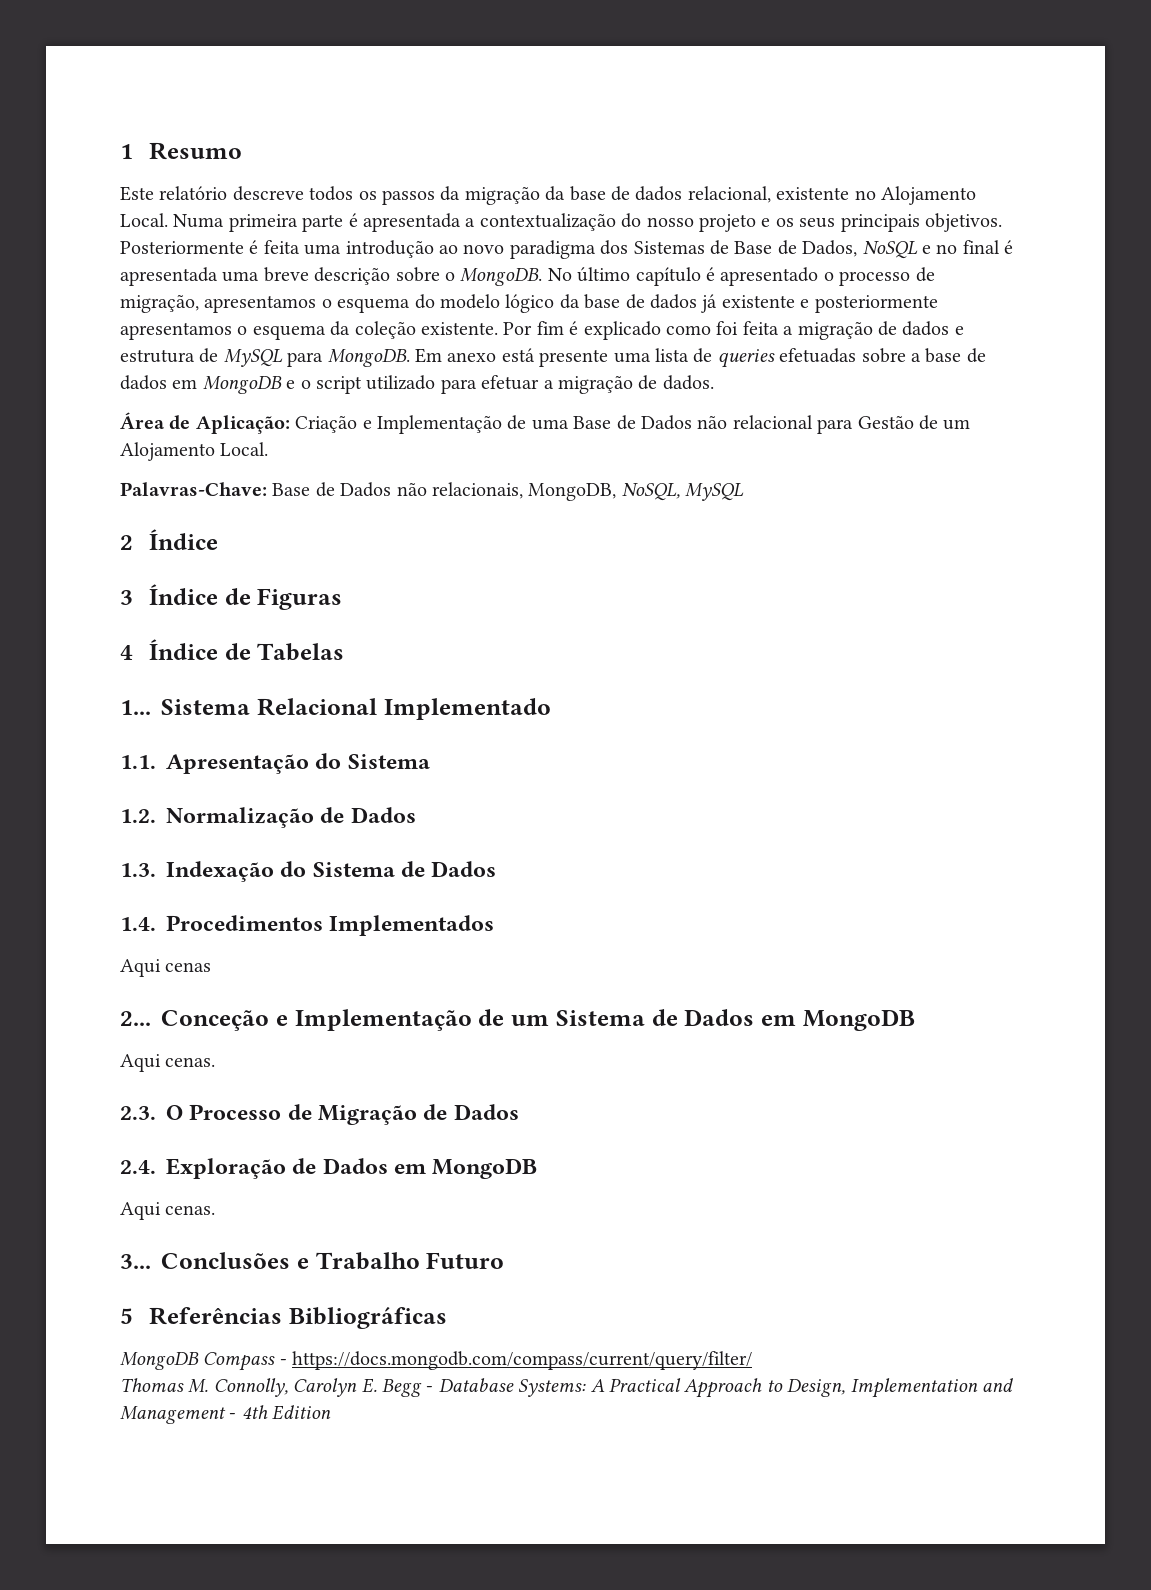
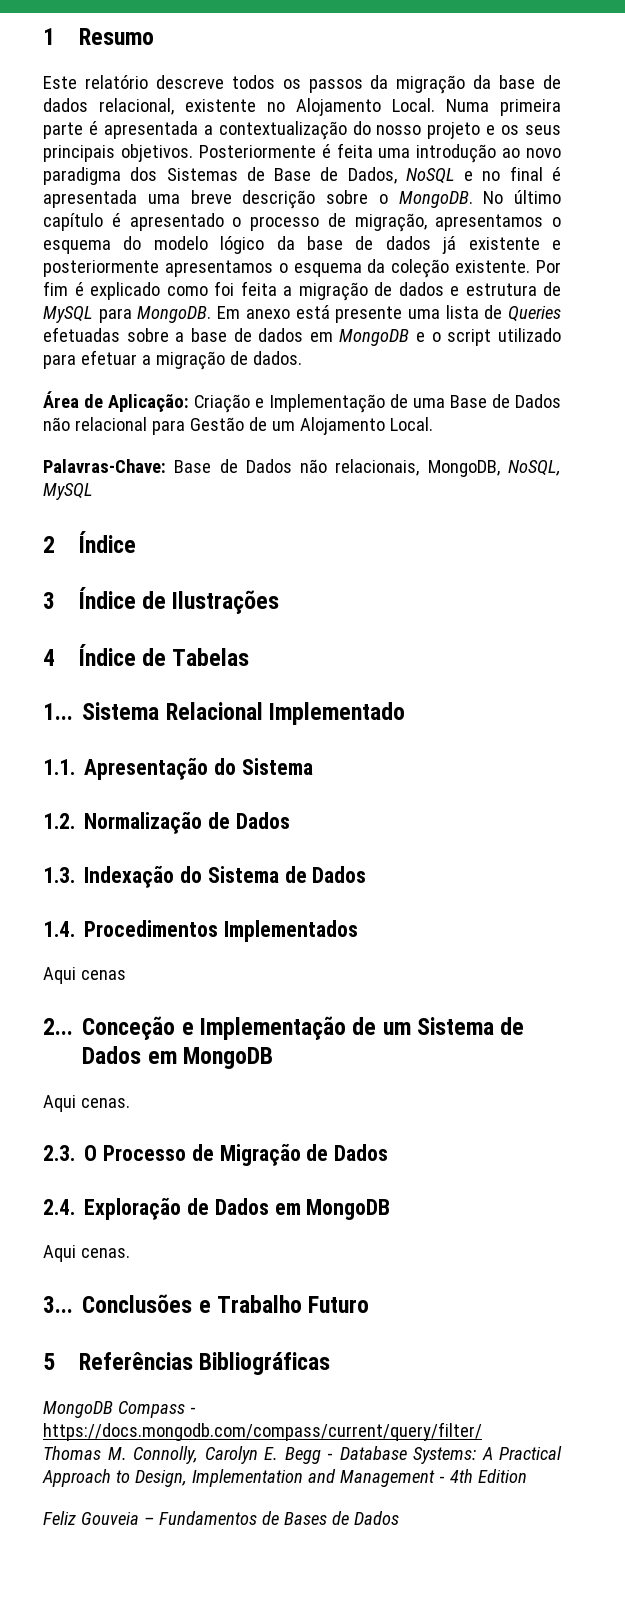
[717,349,775,368] queries -> [507,306,561,322] Queries
[257,588,343,610] Figuras -> [172,590,280,614] Ilustrações
(332, 1412) none -> [43,1511,399,1525] // Feliz Gouveia – Fundamentos de Bases de Dados

